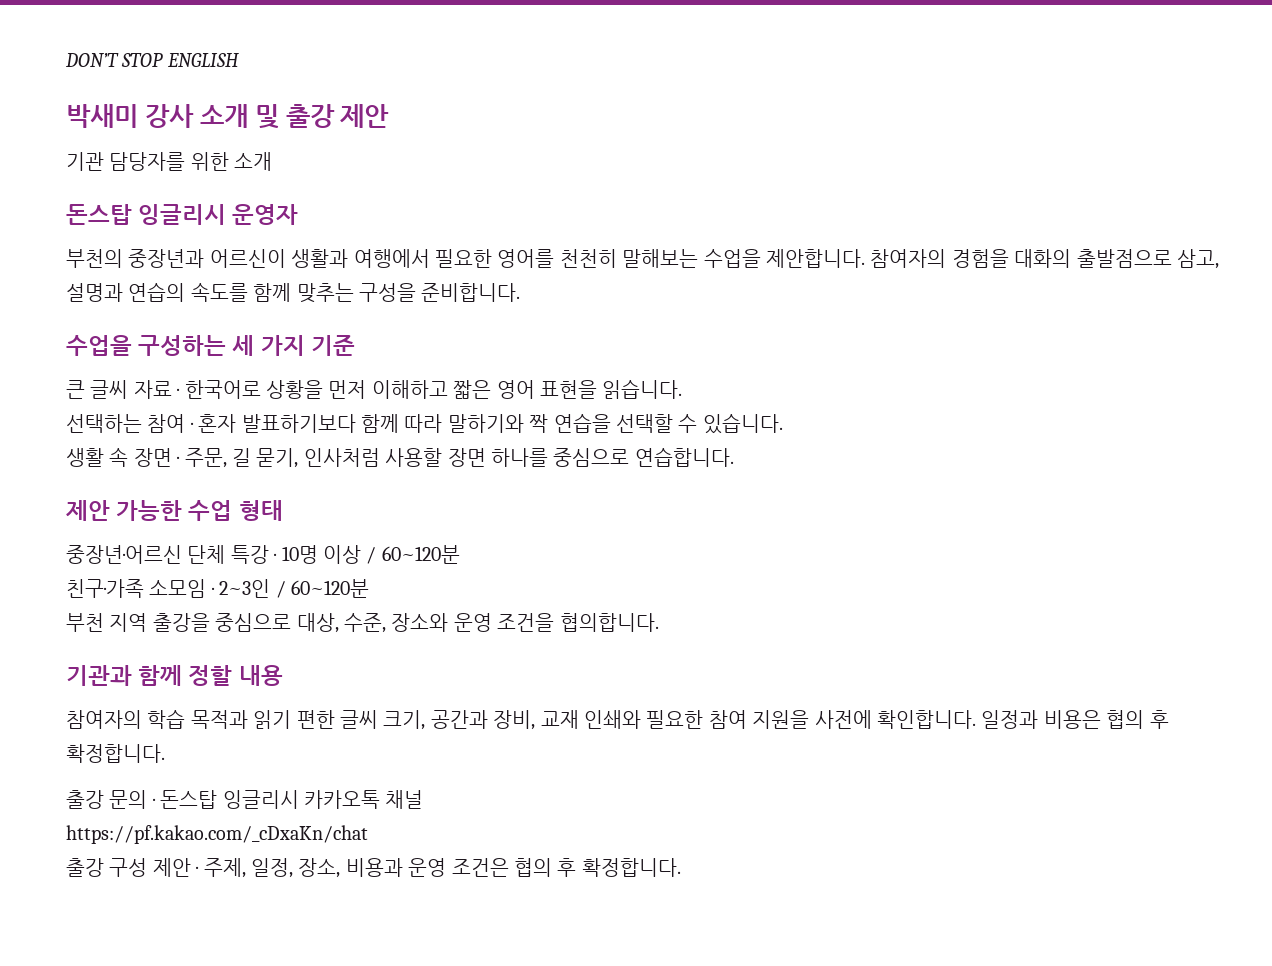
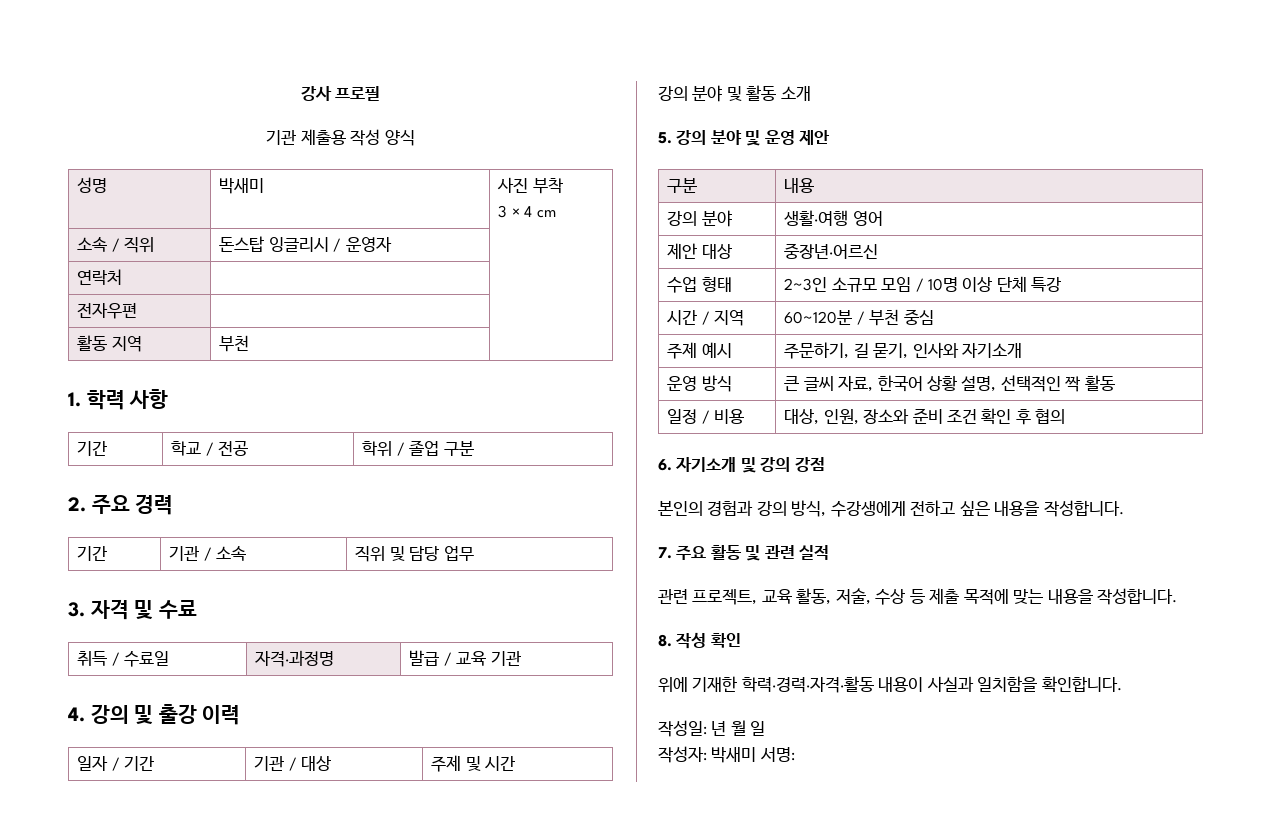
[65,53,239,67] [66,104,390,129] [66,152,273,171] [66,204,299,225] [66,249,1219,269] [66,282,521,303] [66,335,355,356] [66,379,683,399] [66,413,783,434] [66,447,734,468] [66,500,283,521] [66,545,460,564] [66,579,369,598] [66,613,659,633] [66,665,283,686] [66,709,1169,730] [66,744,165,763] [66,790,424,809] [66,825,368,844] [66,858,681,878] DON’T STOP ENGLISH // 박새미 강사 소개 및 출강 제안 // 기관 담당자를 위한 소개 // 돈스탑 잉글리시 운영자 // 부천의 중장년과 어르신이 생활과 여행에서 필요한 영어를 천천히 말해보는 수업을 제안합니다. 참여자의 경험을 대화의 출발점으로 삼고, 설명과 연습의 속도를 함께 맞추는 구성을 준비합니다. // 수업을 구성하는 세 가지 기준 // 큰 글씨 자료 · 한국어로 상황을 먼저 이해하고 짧은 영어 표현을 읽습니다. // 선택하는 참여 · 혼자 발표하기보다 함께 따라 말하기와 짝 연습을 선택할 수 있습니다. // 생활 속 장면 · 주문, 길 묻기, 인사처럼 사용할 장면 하나를 중심으로 연습합니다. // 제안 가능한 수업 형태 // 중장년·어르신 단체 특강 · 10명 이상 / 60~120분 // 친구·가족 소모임 · 2~3인 / 60~120분 // 부천 지역 출강을 중심으로 대상, 수준, 장소와 운영 조건을 협의합니다. // 기관과 함께 정할 내용 // 참여자의 학습 목적과 읽기 편한 글씨 크기, 공간과 장비, 교재 인쇄와 필요한 참여 지원을 사전에 확인합니다. 일정과 비용은 협의 후 확정합니다. // 출강 문의 · 돈스탑 잉글리시 카카오톡 채널 // https://pf.kakao.com/_cDxaKn/chat // 출강 구성 제안 · 주제, 일정, 장소, 비용과 운영 조건은 협의 후 확정합니다. -> [300,86,381,101] [266,129,415,146] [77,177,108,193] [219,178,265,194] [497,177,563,194] [498,205,556,218] [77,237,155,253] [219,236,392,252] [77,269,123,285] [77,302,138,319] [77,335,142,352] [219,335,250,352] [68,389,169,410] [77,441,108,456] [171,441,249,456] [362,440,474,457] [68,494,174,515] [77,546,108,561] [169,546,247,561] [355,546,474,562] [68,599,197,620] [77,651,170,667] [255,650,335,667] [409,650,521,666] [68,704,241,725] [77,756,155,771] [254,756,332,771] [431,755,516,772] [658,85,811,102] [658,130,831,146] [667,178,698,193] [784,178,815,193] [667,210,732,227] [784,210,883,226] [667,243,732,259] [784,243,879,259] [667,277,732,293] [784,276,1062,292] [667,310,745,326] [784,309,934,326] [667,342,732,359] [784,342,1022,359] [667,375,732,392] [784,375,1115,392] [667,409,745,424] [784,408,1066,425] [658,457,825,473] [658,500,1124,517] [658,545,830,561] [658,588,1178,605] [658,632,741,649] [658,676,1122,693] [658,720,766,737] [658,746,795,763] 강사 프로필 // 기관 제출용 작성 양식 // 성명 | 박새미 | 사진 부착 // 3 × 4 cm // 소속 / 직위 | 돈스탑 잉글리시 / 운영자 | // 연락처 | | // 전자우편 | | // 활동 지역 | 부천 | // 1. 학력 사항 // 기간 | 학교 / 전공 | 학위 / 졸업 구분 // 2. 주요 경력 // 기간 | 기관 / 소속 | 직위 및 담당 업무 // 3. 자격 및 수료 // 취득 / 수료일 | 자격·과정명 | 발급 / 교육 기관 // 4. 강의 및 출강 이력 // 일자 / 기간 | 기관 / 대상 | 주제 및 시간 // 강의 분야 및 활동 소개 // 5. 강의 분야 및 운영 제안 // 구분 | 내용 // 강의 분야 | 생활·여행 영어 // 제안 대상 | 중장년·어르신 // 수업 형태 | 2~3인 소규모 모임 / 10명 이상 단체 특강 // 시간 / 지역 | 60~120분 / 부천 중심 // 주제 예시 | 주문하기, 길 묻기, 인사와 자기소개 // 운영 방식 | 큰 글씨 자료, 한국어 상황 설명, 선택적인 짝 활동 // 일정 / 비용 | 대상, 인원, 장소와 준비 조건 확인 후 협의 // 6. 자기소개 및 강의 강점 // 본인의 경험과 강의 방식, 수강생에게 전하고 싶은 내용을 작성합니다. // 7. 주요 활동 및 관련 실적 // 관련 프로젝트, 교육 활동, 저술, 수상 등 제출 목적에 맞는 내용을 작성합니다. // 8. 작성 확인 // 위에 기재한 학력·경력·자격·활동 내용이 사실과 일치함을 확인합니다. // 작성일: 년 월 일 // 작성자: 박새미 서명:

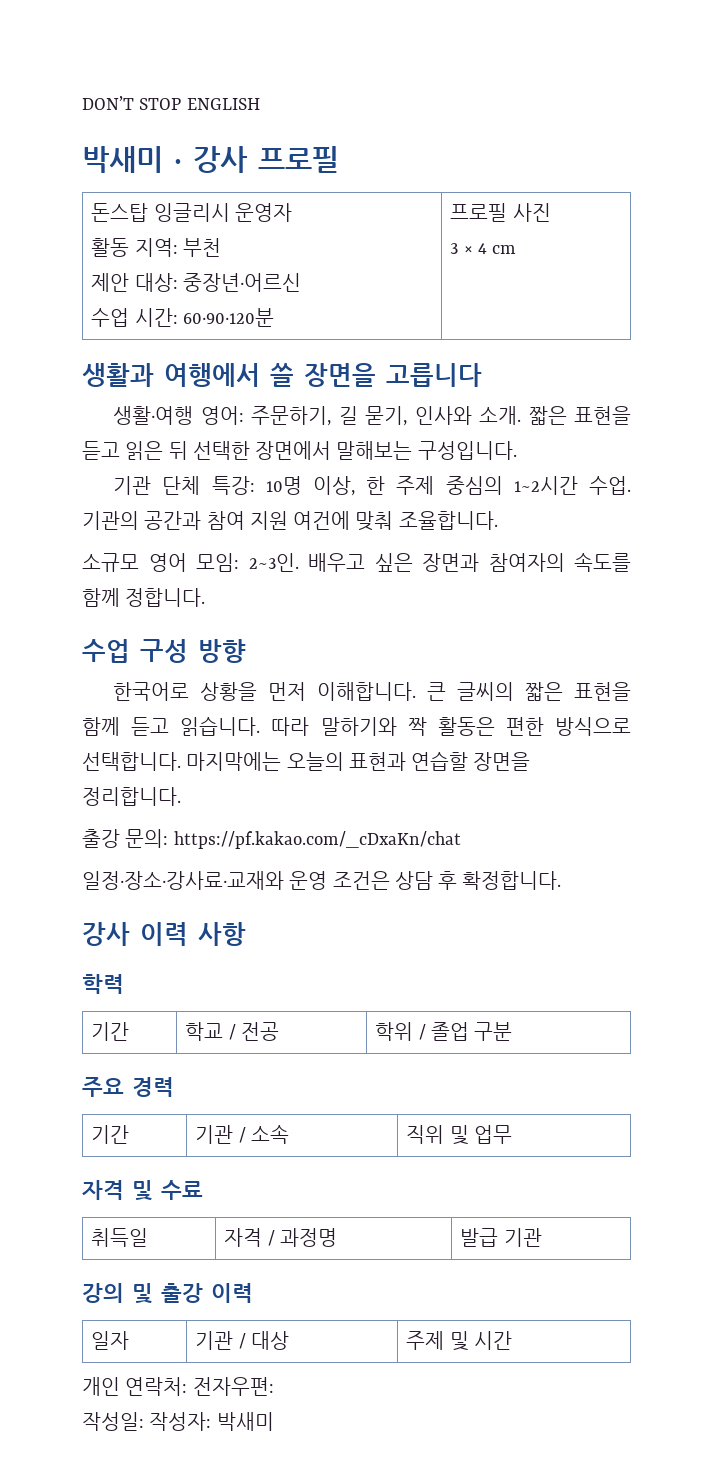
[300,86,381,101] [266,129,415,146] [77,177,108,193] [219,178,265,194] 강사 프로필 // 기관 제출용 작성 양식 // 성명 | 박새미 | -> [82,96,260,110] [82,146,339,173] [91,203,292,222] [91,238,221,257] [91,273,301,292] [91,308,274,327] [450,203,508,222] DON’T STOP ENGLISH // 박새미 · 강사 프로필 // 돈스탑 잉글리시 운영자 // 활동 지역: 부천 // 제안 대상: 중장년·어르신 // 수업 시간: 60·90·120분 | 프로필
[532,178,563,194] 부착 -> (551, 212) none
[77,237,155,253] [219,236,392,252] [77,269,123,285] [77,302,138,319] [77,335,142,352] [219,335,250,352] [68,392,81,407] // 소속 / 직위 | 돈스탑 잉글리시 / 운영자 | // 연락처 | | // 전자우편 | | // 활동 지역 | 부천 | // 1. -> [82,362,482,387] [113,406,631,426] [82,441,517,460] [113,476,631,496] [82,511,498,531] [82,552,631,572] [82,588,206,607] [82,639,246,663] [113,682,631,701] [82,716,631,736] [82,751,531,771] [82,787,181,806] [82,829,461,849] [82,871,562,890] [82,922,246,946] // 생활과 여행에서 쓸 장면을 고릅니다 // 생활·여행 영어: 주문하기, 길 묻기, 인사와 소개. 짧은 표현을 듣고 읽은 뒤 선택한 장면에서 말해보는 구성입니다. // 기관 단체 특강: 10명 이상, 한 주제 중심의 1~2시간 수업. 기관의 공간과 참여 지원 여건에 맞춰 조율합니다. // 소규모 영어 모임: 2~3인. 배우고 싶은 장면과 참여자의 속도를 함께 정합니다. // 수업 구성 방향 // 한국어로 상황을 먼저 이해합니다. 큰 글씨의 짧은 표현을 함께 듣고 읽습니다. 따라 말하기와 짝 활동은 편한 방식으로 선택합니다. 마지막에는 오늘의 표현과 연습할 장면을 정리합니다. // 출강 문의: https://pf.kakao.com/_cDxaKn/chat // 일정·장소·강사료·교재와 운영 조건은 상담 후 확정합니다. // 강사 이력 사항 //
[129,389,169,409] 사항 -> (124, 984) none
[68,497,86,512] 2. -> (513, 1031) none
[409,546,440,561] 담당 -> (469, 1135) none
[68,602,85,617] 3. -> (512, 1134) none
[77,651,170,667] [255,650,335,667] 취득 / 수료일 | 자격·과정명 -> [91,1228,149,1247] [224,1228,337,1247] 취득일 | 자격 / 과정명
[443,651,487,666] / 교육 -> (499, 1237) none
[68,707,85,722] 4. -> (542, 1237) none
[111,756,155,771] / 기간 -> (130, 1340) none
[658,85,811,102] [658,130,831,146] [667,178,698,193] [784,178,815,193] [667,210,732,227] [784,210,883,226] [667,243,732,259] [784,243,879,259] [667,277,732,293] [784,276,1062,292] [667,310,745,326] [784,309,934,326] [667,342,732,359] [784,342,1022,359] [667,375,732,392] [784,375,1115,392] [667,409,745,424] [784,408,1066,425] [658,457,825,473] [658,500,1124,517] [658,545,830,561] [658,588,1178,605] [658,632,741,649] [658,676,1122,693] [658,720,766,737] 강의 분야 및 활동 소개 // 5. 강의 분야 및 운영 제안 // 구분 | 내용 // 강의 분야 | 생활·여행 영어 // 제안 대상 | 중장년·어르신 // 수업 형태 | 2~3인 소규모 모임 / 10명 이상 단체 특강 // 시간 / 지역 | 60~120분 / 부천 중심 // 주제 예시 | 주문하기, 길 묻기, 인사와 자기소개 // 운영 방식 | 큰 글씨 자료, 한국어 상황 설명, 선택적인 짝 활동 // 일정 / 비용 | 대상, 인원, 장소와 준비 조건 확인 후 협의 // 6. 자기소개 및 강의 강점 // 본인의 경험과 강의 방식, 수강생에게 전하고 싶은 내용을 작성합니다. // 7. 주요 활동 및 관련 실적 // 관련 프로젝트, 교육 활동, 저술, 수상 등 제출 목적에 맞는 내용을 작성합니다. // 8. 작성 확인 // 위에 기재한 학력·경력·자격·활동 내용이 사실과 일치함을 확인합니다. // 작성일: 년 월 일 // -> [82,1377,274,1396] [82,1412,144,1431] 개인 연락처: 전자우편: // 작성일:
[759,747,795,762] 서명: -> (274, 1421) none

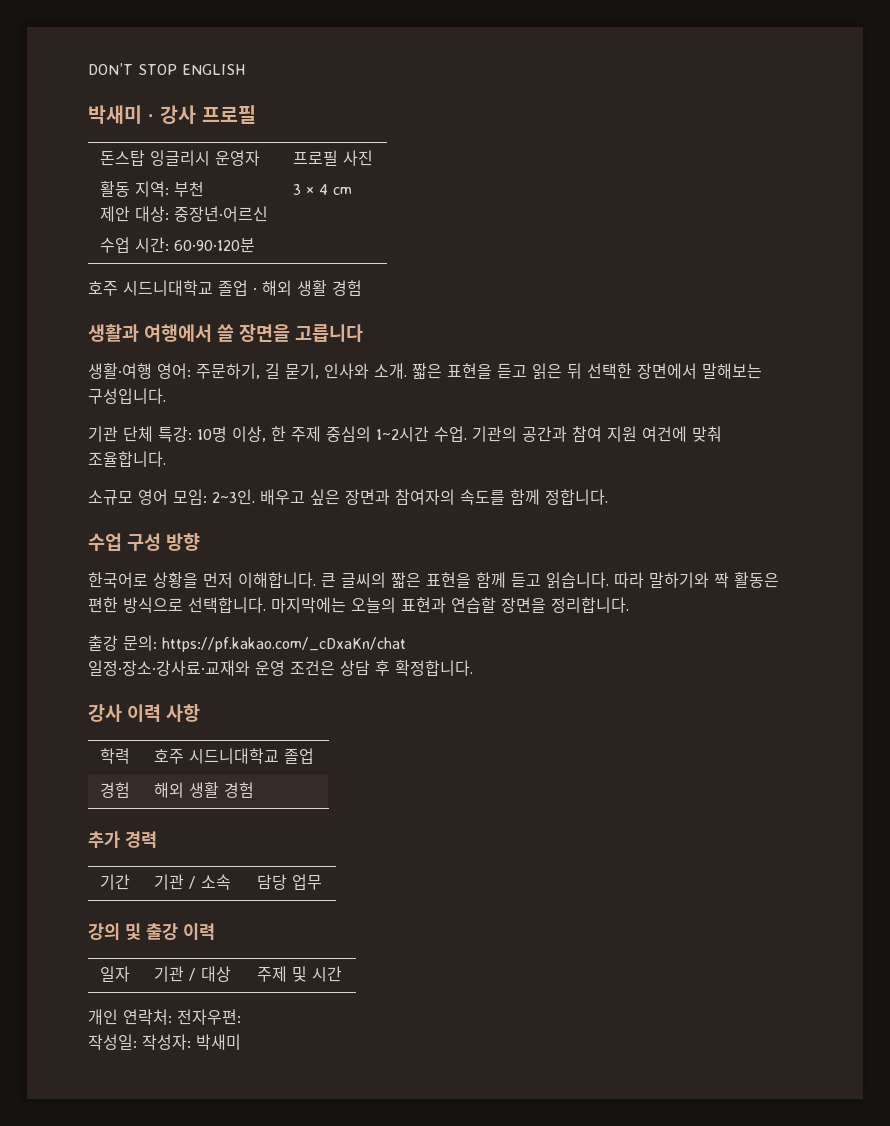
(517, 249) none -> [88,280,362,296] // 호주 시드니대학교 졸업 · 해외 생활 경험
[82,974,124,994] [91,1022,130,1041] [185,1022,279,1041] [375,1022,513,1041] [82,1077,124,1097] // 학력 // 기간 | 학교 / 전공 | 학위 / 졸업 구분 // 주요 -> [99,748,130,764] [153,748,314,764] [99,782,130,798] [153,782,254,798] [88,831,120,848] // 학력 | 호주 시드니대학교 졸업 // 경험 | 해외 생활 경험 // 추가
[406,1125,469,1145] 직위 및 -> [256,874,287,890] 담당
[82,1180,203,1201] [91,1228,149,1247] [224,1228,337,1247] [460,1228,542,1247] // 자격 및 수료 // 취득일 | 자격 / 과정명 | 발급 기관 -> (322, 882) none

